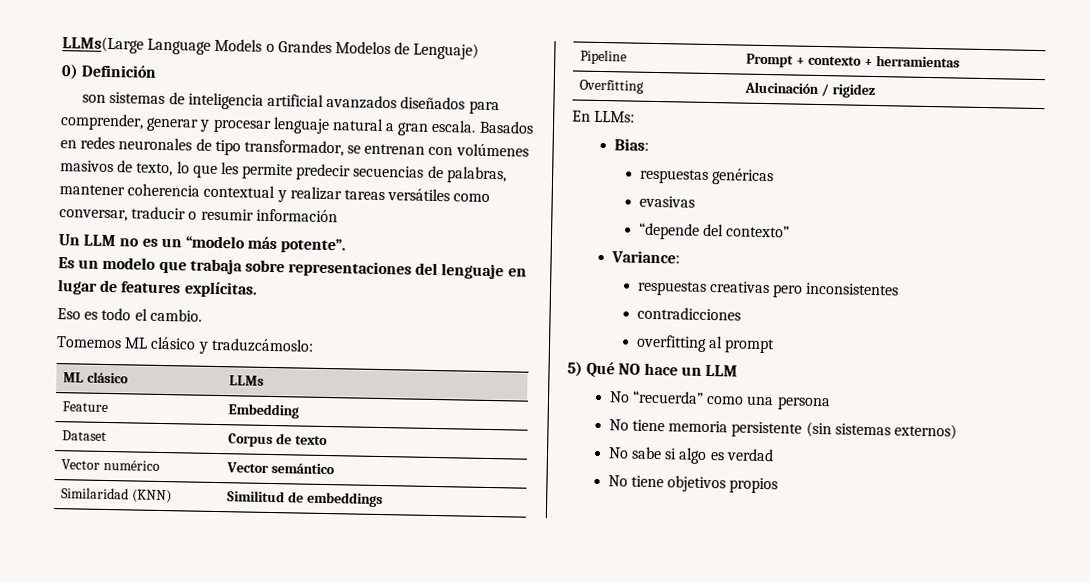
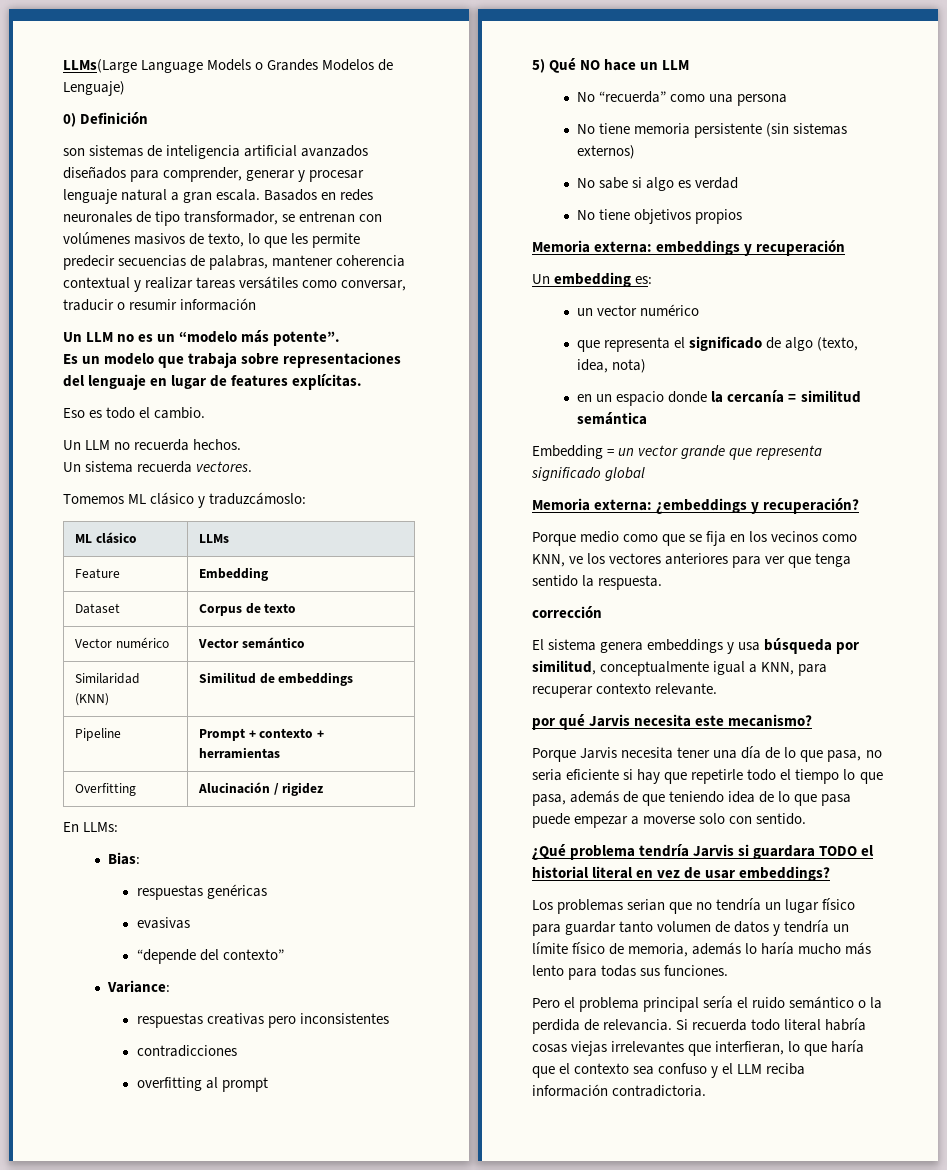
(202, 315) none -> [63,439,242,451] [63,461,253,473] // Un LLM no recuerda hechos. // Un sistema recuerda vectores.
(779, 485) none -> [532,240,846,256] [532,272,653,287] [577,304,700,316] [577,336,859,352] [577,359,647,373] [577,390,861,406] [577,412,648,425] [532,445,823,460] [531,467,646,481] [532,498,860,514] [532,531,858,546] [532,553,852,568] [532,575,663,590] [532,606,602,618] [532,638,860,654] [532,660,828,676] [532,683,718,698] [532,714,813,730] [532,746,882,762] [532,769,883,784] [532,790,852,806] [532,813,807,828] [532,844,875,860] [532,866,831,881] [532,898,856,914] [532,920,850,936] [532,942,872,957] [532,965,729,980] [532,996,883,1012] [532,1018,867,1034] [532,1040,865,1056] [532,1063,806,1078] [532,1084,707,1097] // Memoria externa: embeddings y recuperación // Un embedding es: // un vector numérico // que representa el significado de algo (texto, idea, nota) // en un espacio donde la cercanía = similitud semántica // Embedding = un vector grande que representa significado global // Memoria externa: ¿embeddings y recuperación? // Porque medio como que se fija en los vecinos como KNN, ve los vectores anteriores para ver que tenga sentido la respuesta. // corrección // El sistema genera embeddings y usa búsqueda por similitud, conceptualmente igual a KNN, para recuperar contexto relevante. // por qué Jarvis necesita este mecanismo? // Porque Jarvis necesita tener una día de lo que pasa, no seria eficiente si hay que repetirle todo el tiempo lo que pasa, además de que teniendo idea de lo que pasa puede empezar a moverse solo con sentido. // ¿Qué problema tendría Jarvis si guardara TODO el historial literal en vez de usar embeddings? // Los problemas serian que no tendría un lugar físico para guardar tanto volumen de datos y tendría un límite físico de memoria, además lo haría mucho más lento para todas sus funciones. // Pero el problema principal sería el ruido semántico o la perdida de relevancia. Si recuerda todo literal habría cosas viejas irrelevantes que interfieran, lo que haría que el contexto sea confuso y el LLM reciba información contradictoria.

